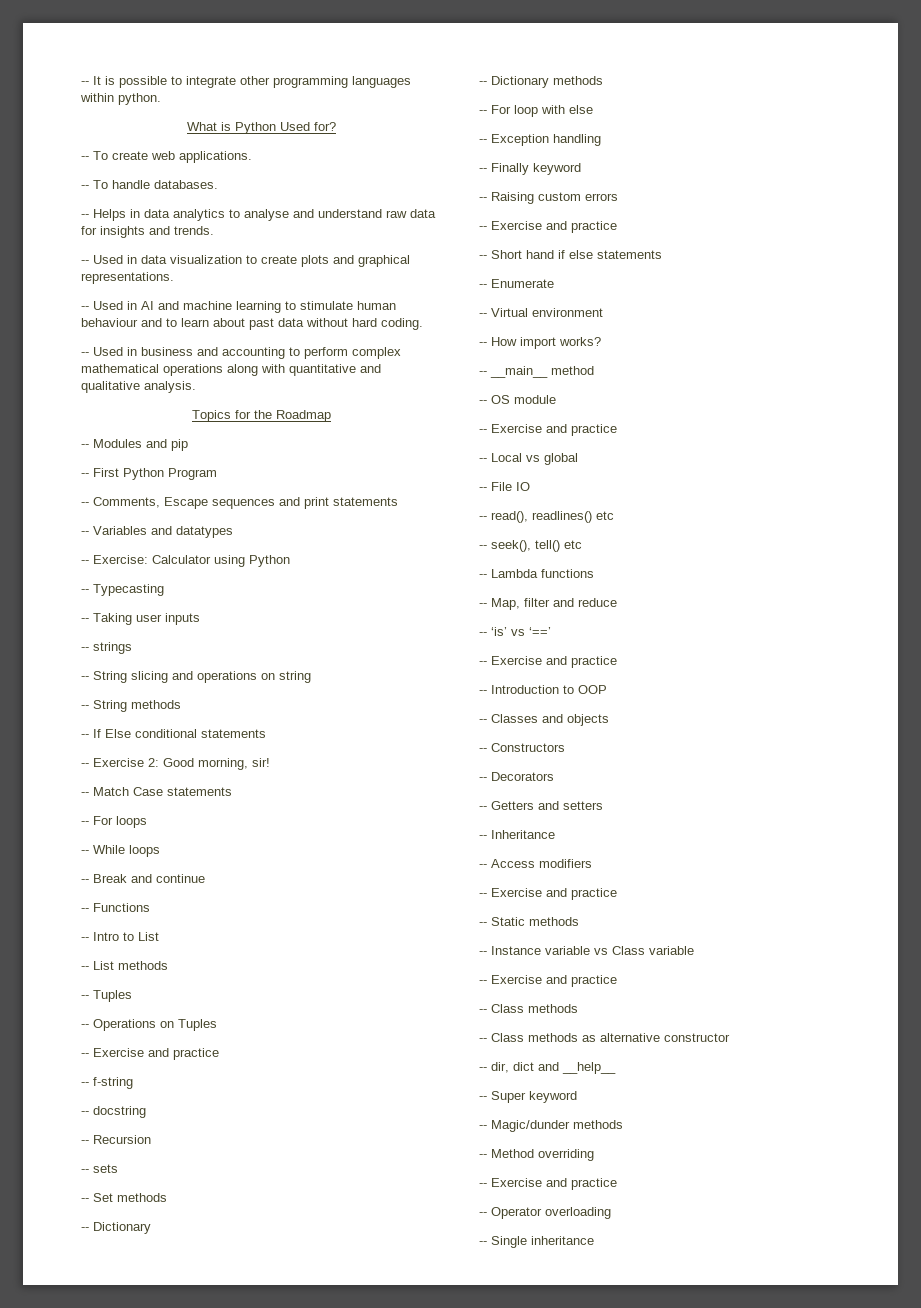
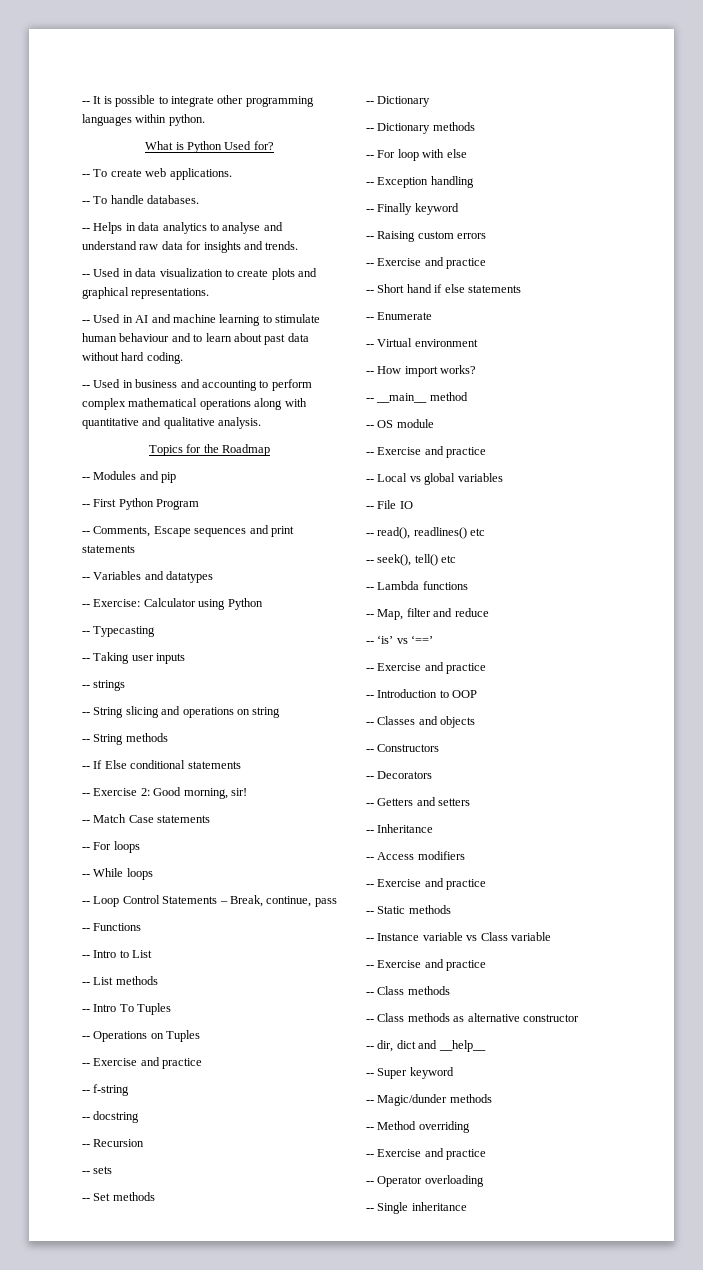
[93,874,205,883] Break and continue -> [93,895,337,907] Loop Control Statements – Break, continue, pass
(89, 997) none -> [93,1004,134,1012] Intro To
(578, 459) none -> [457,473,503,482] variables

